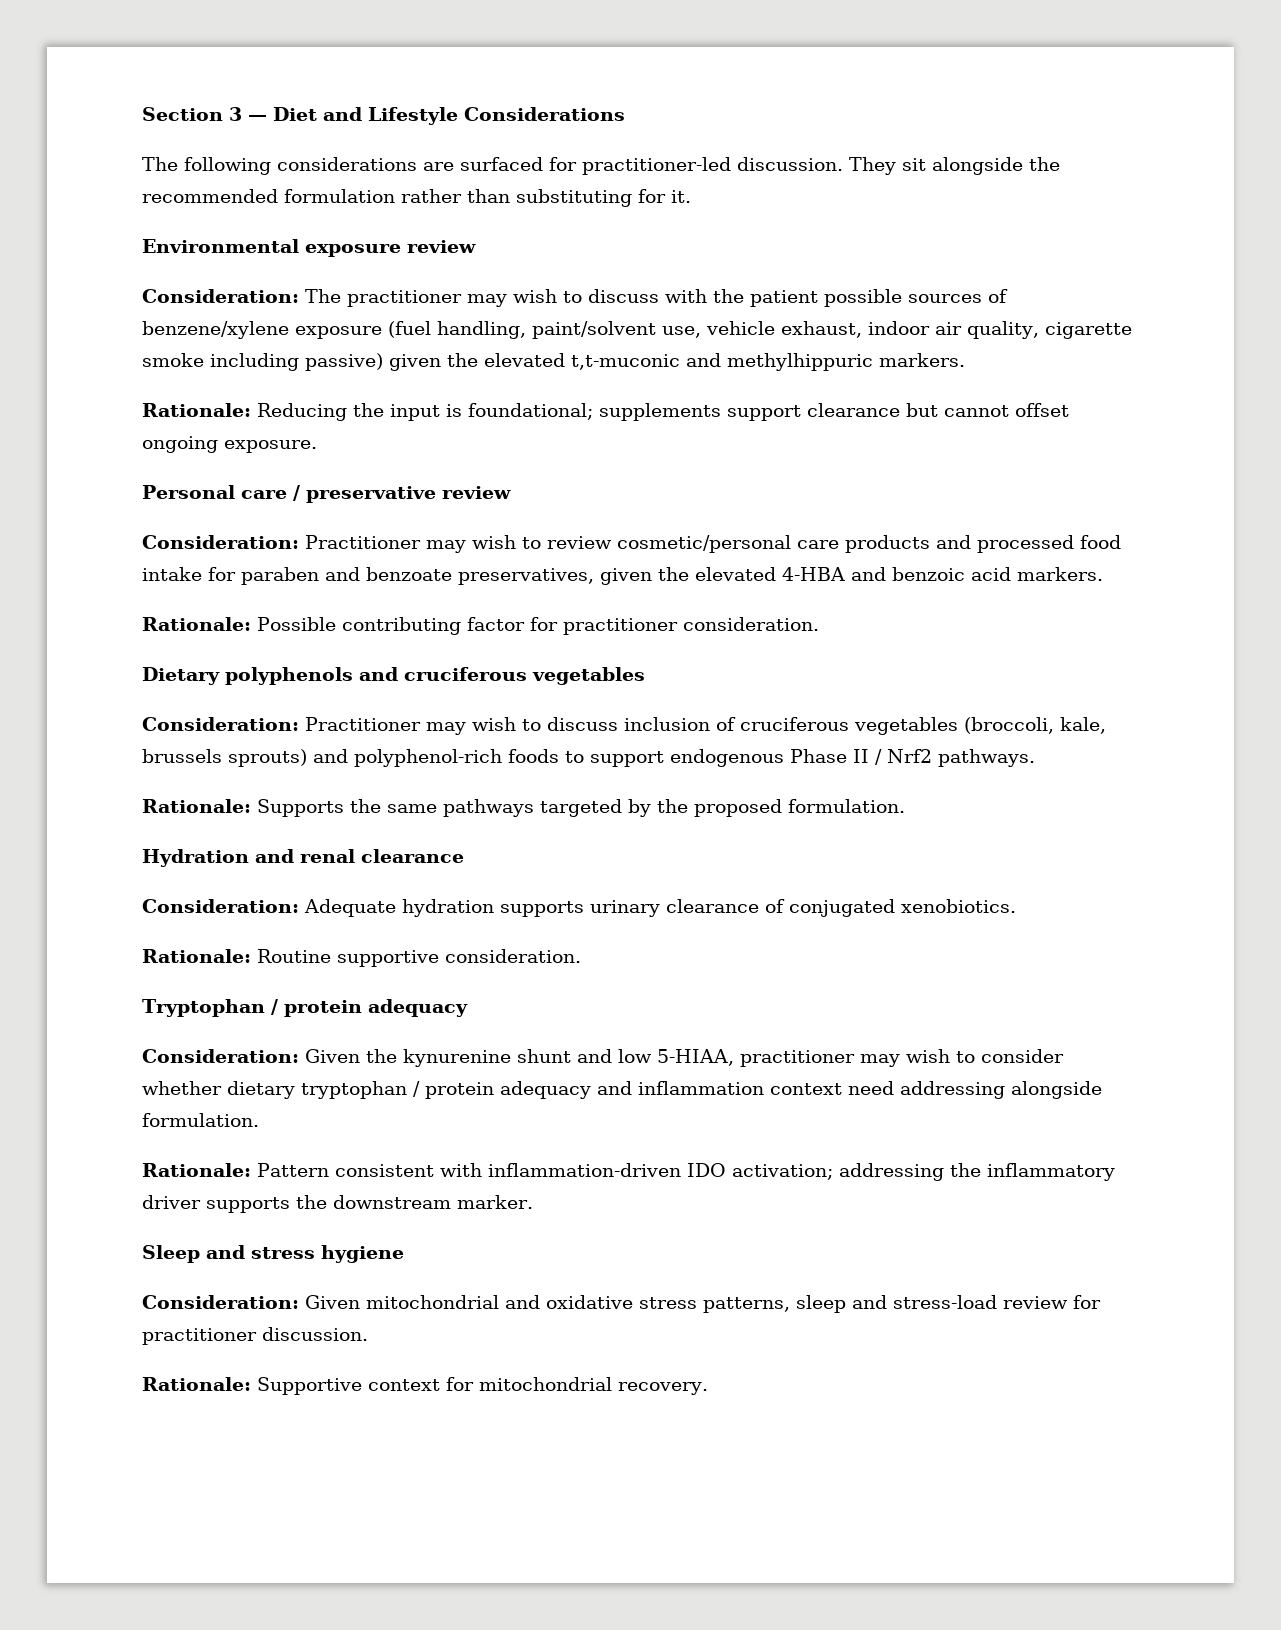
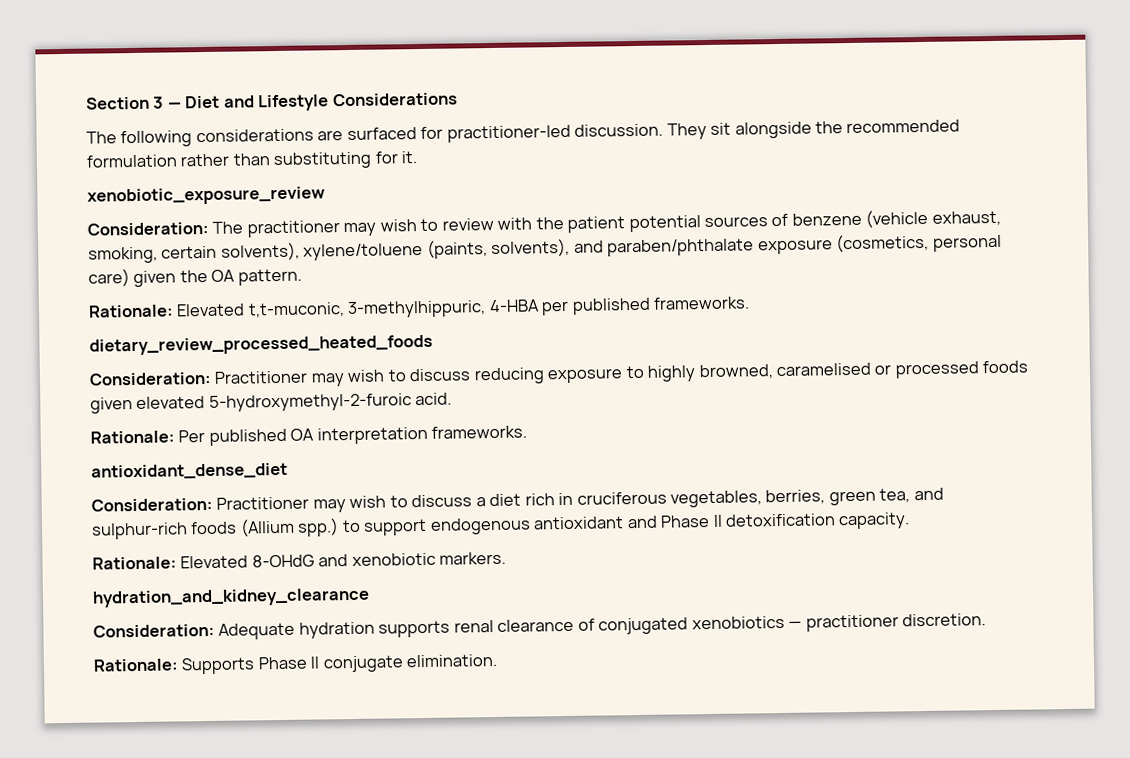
[142,239,476,257] Environmental exposure review -> [87,186,325,206] xenobiotic_exposure_review
[588,289,659,303] discuss -> [441,217,494,231] review
[824,289,902,307] possible -> [628,215,701,233] potential
[142,321,1132,339] [142,353,965,371] [142,403,1069,421] [142,436,317,453] [142,485,511,503] [142,535,1121,553] [142,567,1103,585] [142,617,819,635] [142,667,645,685] [142,717,1106,735] [142,749,1035,767] [142,799,905,817] [142,849,464,867] benzene/xylene exposure (fuel handling, paint/solvent use, vehicle exhaust, indoor air quality, cigarette smoke including passive) given the elevated t,t-muconic and methylhippuric markers. // Rationale: Reducing the input is foundational; supplements support clearance but cannot offset ongoing exposure. // Personal care / preservative review // Consideration: Practitioner may wish to review cosmetic/personal care products and processed food intake for paraben and benzoate preservatives, given the elevated 4-HBA and benzoic acid markers. // Rationale: Possible contributing factor for practitioner consideration. // Dietary polyphenols and cruciferous vegetables // Consideration: Practitioner may wish to discuss inclusion of cruciferous vegetables (broccoli, kale, brussels sprouts) and polyphenol-rich foods to support endogenous Phase II / Nrf2 pathways. // Rationale: Supports the same pathways targeted by the proposed formulation. // Hydration and renal clearance -> [791,209,1001,228] [88,233,1002,264] [88,268,302,288] [88,296,751,319] [89,334,433,356] [89,360,1029,387] [90,392,453,414] [90,425,528,446] [91,462,288,480] [91,487,944,513] [91,512,911,540] [92,551,507,570] [92,587,370,608] benzene (vehicle exhaust, smoking, certain solvents), xylene/toluene (paints, solvents), and paraben/phthalate exposure (cosmetics, personal care) given the OA pattern. // Rationale: Elevated t,t-muconic, 3-methylhippuric, 4-HBA per published frameworks. // dietary_review_processed_heated_foods // Consideration: Practitioner may wish to discuss reducing exposure to highly browned, caramelised or processed foods given elevated 5-hydroxymethyl-2-furoic acid. // Rationale: Per published OA interpretation frameworks. // antioxidant_dense_diet // Consideration: Practitioner may wish to discuss a diet rich in cruciferous vegetables, berries, green tea, and sulphur-rich foods (Allium spp.) to support endogenous antioxidant and Phase II detoxification capacity. // Rationale: Elevated 8-OHdG and xenobiotic markers. // hydration_and_kidney_clearance
[590,900,660,917] urinary -> [453,620,494,633] renal
[901,899,1016,913] [142,949,581,967] [142,999,468,1017] [142,1049,1064,1067] [142,1081,1102,1099] [142,1113,259,1127] [142,1163,1115,1181] [142,1195,533,1213] [142,1245,404,1263] [142,1295,1101,1313] [142,1327,368,1345] [142,1377,708,1395] xenobiotics. // Rationale: Routine supportive consideration. // Tryptophan / protein adequacy // Consideration: Given the kynurenine shunt and low 5-HIAA, practitioner may wish to consider whether dietary tryptophan / protein adequacy and inflammation context need addressing alongside formulation. // Rationale: Pattern consistent with inflammation-driven IDO activation; addressing the inflammatory driver supports the downstream marker. // Sleep and stress hygiene // Consideration: Given mitochondrial and oxidative stress patterns, sleep and stress-load review for practitioner discussion. // Rationale: Supportive context for mitochondrial recovery. -> [691,613,987,632] [93,653,499,675] xenobiotics — practitioner discretion. // Rationale: Supports Phase II conjugate elimination.

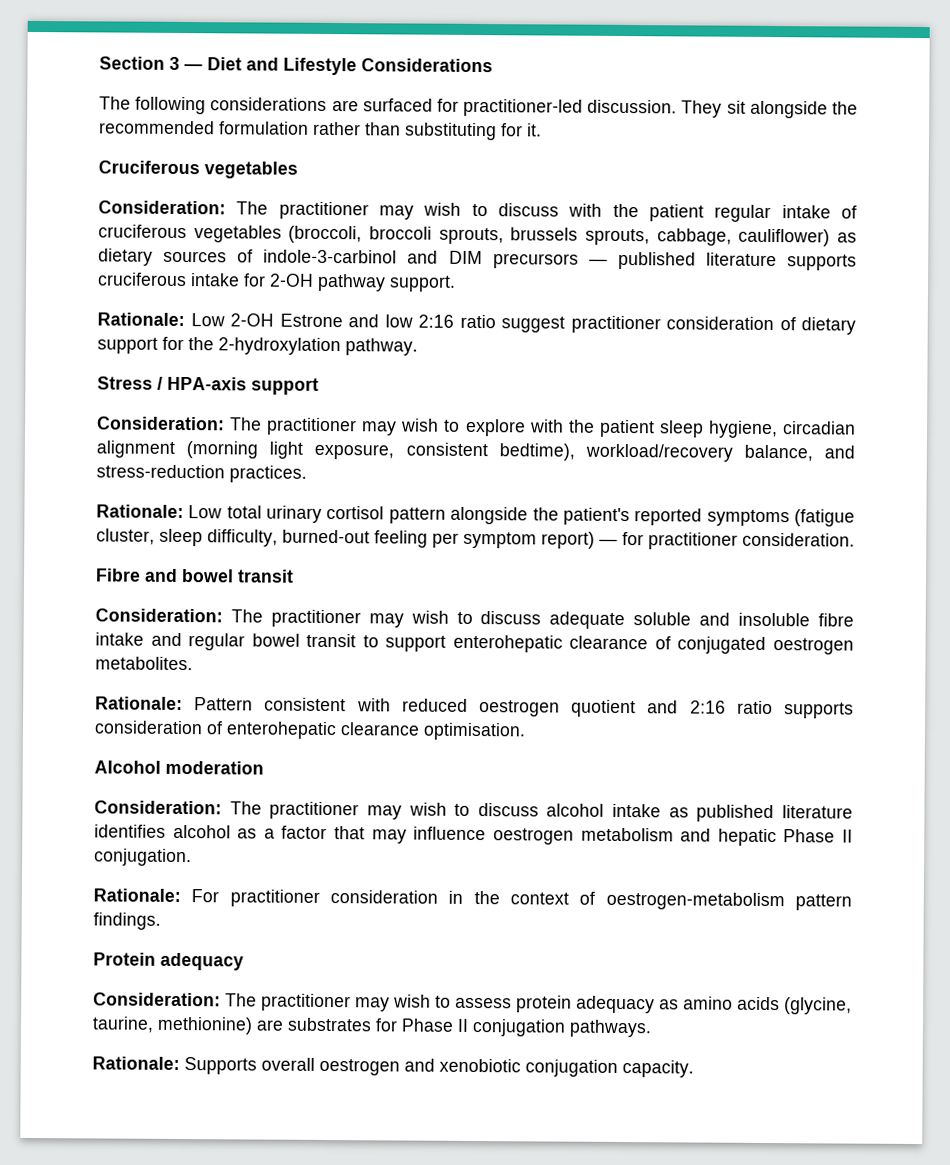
[87,186,325,206] [87,209,1001,238] [88,233,1002,264] [88,268,302,288] [88,296,751,319] [89,334,433,356] [89,360,1029,387] [90,392,453,414] [90,425,528,446] [91,462,288,480] [91,487,944,513] [91,512,911,540] [92,551,507,570] [92,587,370,608] [93,613,987,640] [93,653,499,675] xenobiotic_exposure_review // Consideration: The practitioner may wish to review with the patient potential sources of benzene (vehicle exhaust, smoking, certain solvents), xylene/toluene (paints, solvents), and paraben/phthalate exposure (cosmetics, personal care) given the OA pattern. // Rationale: Elevated t,t-muconic, 3-methylhippuric, 4-HBA per published frameworks. // dietary_review_processed_heated_foods // Consideration: Practitioner may wish to discuss reducing exposure to highly browned, caramelised or processed foods given elevated 5-hydroxymethyl-2-furoic acid. // Rationale: Per published OA interpretation frameworks. // antioxidant_dense_diet // Consideration: Practitioner may wish to discuss a diet rich in cruciferous vegetables, berries, green tea, and sulphur-rich foods (Allium spp.) to support endogenous antioxidant and Phase II detoxification capacity. // Rationale: Elevated 8-OHdG and xenobiotic markers. // hydration_and_kidney_clearance // Consideration: Adequate hydration supports renal clearance of conjugated xenobiotics — practitioner discretion. // Rationale: Supports Phase II conjugate elimination. -> [98,160,298,179] [98,200,858,223] [98,224,857,247] [98,248,858,271] [98,272,456,292] [97,312,856,335] [97,336,418,356] [97,376,319,395] [97,416,856,439] [96,440,855,462] [96,464,307,483] [96,504,856,527] [96,528,855,550] [95,568,294,583] [95,608,854,630] [95,632,854,655] [95,656,193,671] [95,696,855,719] [94,720,526,741] [94,760,264,775] [94,800,853,823] [94,824,854,847] [94,848,192,867] [93,888,852,911] [93,912,161,930] [93,952,244,971] [93,992,852,1015] [92,1016,652,1038] [92,1056,694,1078] Cruciferous vegetables // Consideration: The practitioner may wish to discuss with the patient regular intake of cruciferous vegetables (broccoli, broccoli sprouts, brussels sprouts, cabbage, cauliflower) as dietary sources of indole-3-carbinol and DIM precursors — published literature supports cruciferous intake for 2-OH pathway support. // Rationale: Low 2-OH Estrone and low 2:16 ratio suggest practitioner consideration of dietary support for the 2-hydroxylation pathway. // Stress / HPA-axis support // Consideration: The practitioner may wish to explore with the patient sleep hygiene, circadian alignment (morning light exposure, consistent bedtime), workload/recovery balance, and stress-reduction practices. // Rationale: Low total urinary cortisol pattern alongside the patient's reported symptoms (fatigue cluster, sleep difficulty, burned-out feeling per symptom report) — for practitioner consideration. // Fibre and bowel transit // Consideration: The practitioner may wish to discuss adequate soluble and insoluble fibre intake and regular bowel transit to support enterohepatic clearance of conjugated oestrogen metabolites. // Rationale: Pattern consistent with reduced oestrogen quotient and 2:16 ratio supports consideration of enterohepatic clearance optimisation. // Alcohol moderation // Consideration: The practitioner may wish to discuss alcohol intake as published literature identifies alcohol as a factor that may influence oestrogen metabolism and hepatic Phase II conjugation. // Rationale: For practitioner consideration in the context of oestrogen-metabolism pattern findings. // Protein adequacy // Consideration: The practitioner may wish to assess protein adequacy as amino acids (glycine, taurine, methionine) are substrates for Phase II conjugation pathways. // Rationale: Supports overall oestrogen and xenobiotic conjugation capacity.

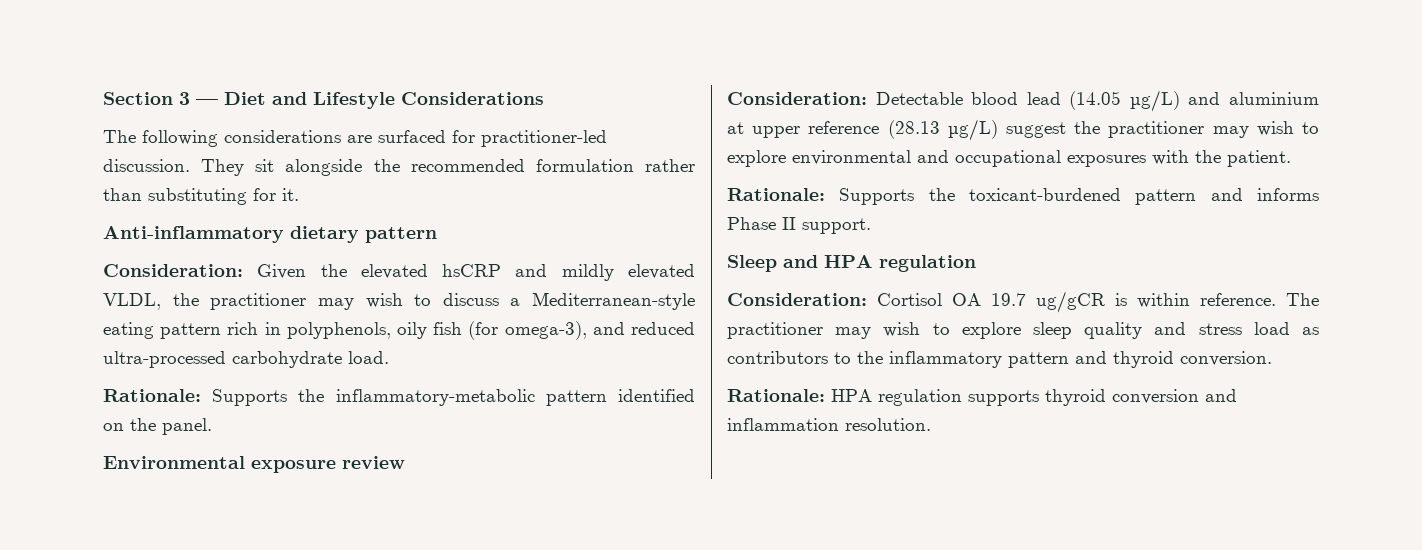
[98,160,298,179] [98,200,858,223] [98,224,857,247] [98,248,858,271] [98,272,456,292] [97,312,856,335] [97,336,418,356] [97,376,319,395] [97,416,225,431] Cruciferous vegetables // Consideration: The practitioner may wish to discuss with the patient regular intake of cruciferous vegetables (broccoli, broccoli sprouts, brussels sprouts, cabbage, cauliflower) as dietary sources of indole-3-carbinol and DIM precursors — published literature supports cruciferous intake for 2-OH pathway support. // Rationale: Low 2-OH Estrone and low 2:16 ratio suggest practitioner consideration of dietary support for the 2-hydroxylation pathway. // Stress / HPA-axis support // Consideration: -> [103,226,437,243] [103,264,695,281] [103,292,695,310] [103,321,695,340] [103,351,389,368] [103,389,695,406] [103,418,212,435] [103,456,405,473] [727,90,1319,112] [727,119,1319,141] [727,150,1291,167] [727,188,1319,205] [727,217,871,234] [727,255,976,272] [727,291,1276,313] Anti-inflammatory dietary pattern // Consideration: Given the elevated hsCRP and mildly elevated VLDL, the practitioner may wish to discuss a Mediterranean-style eating pattern rich in polyphenols, oily fish (for omega-3), and reduced ultra-processed carbohydrate load. // Rationale: Supports the inflammatory-metabolic pattern identified on the panel. // Environmental exposure review // Consideration: Detectable blood lead (14.05 µg/L) and aluminium at upper reference (28.13 µg/L) suggest the practitioner may wish to explore environmental and occupational exposures with the patient. // Rationale: Supports the toxicant-burdened pattern and informs Phase II support. // Sleep and HPA regulation // Consideration: Cortisol OA 19.7 ug/gCR is within reference.
[529,419,856,439] [96,440,855,462] [96,464,307,483] [96,504,856,527] [96,528,855,550] [95,568,294,583] [95,608,854,630] [95,632,854,655] [95,656,193,671] [95,696,855,719] [94,720,526,741] [94,760,264,775] [94,800,853,823] [94,824,854,847] [94,848,192,867] [93,888,852,911] [93,912,161,930] [93,952,244,971] [93,992,852,1015] [92,1016,652,1038] [92,1056,694,1078] with the patient sleep hygiene, circadian alignment (morning light exposure, consistent bedtime), workload/recovery balance, and stress-reduction practices. // Rationale: Low total urinary cortisol pattern alongside the patient's reported symptoms (fatigue cluster, sleep difficulty, burned-out feeling per symptom report) — for practitioner consideration. // Fibre and bowel transit // Consideration: The practitioner may wish to discuss adequate soluble and insoluble fibre intake and regular bowel transit to support enterohepatic clearance of conjugated oestrogen metabolites. // Rationale: Pattern consistent with reduced oestrogen quotient and 2:16 ratio supports consideration of enterohepatic clearance optimisation. // Alcohol moderation // Consideration: The practitioner may wish to discuss alcohol intake as published literature identifies alcohol as a factor that may influence oestrogen metabolism and hepatic Phase II conjugation. // Rationale: For practitioner consideration in the context of oestrogen-metabolism pattern findings. // Protein adequacy // Consideration: The practitioner may wish to assess protein adequacy as amino acids (glycine, taurine, methionine) are substrates for Phase II conjugation pathways. // Rationale: Supports overall oestrogen and xenobiotic conjugation capacity. -> [1033,322,1319,339] [727,351,1272,368] [727,389,1237,406] [727,418,931,431] sleep quality and stress load as contributors to the inflammatory pattern and thyroid conversion. // Rationale: HPA regulation supports thyroid conversion and inflammation resolution.

